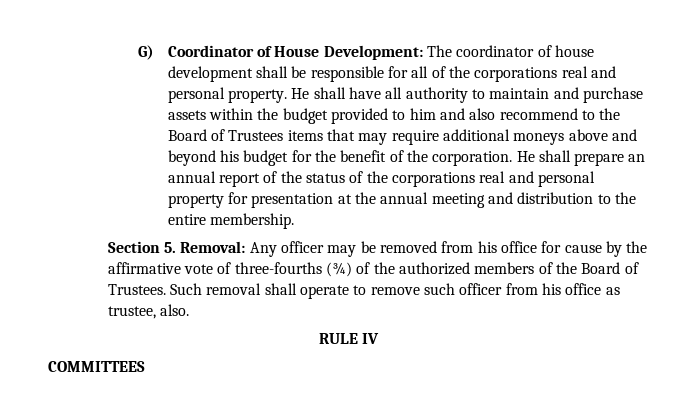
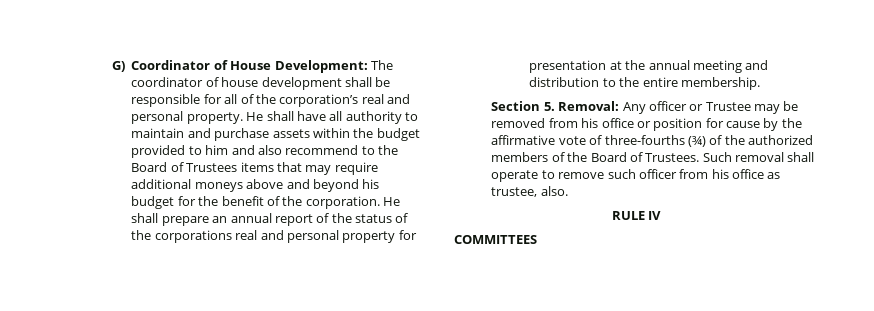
[474,67,558,82] corporations -> [279,94,359,107] corporation’s
(325, 247) none -> [689,102,751,111] or Trustee
(538, 247) none -> [636,118,703,131] or position

